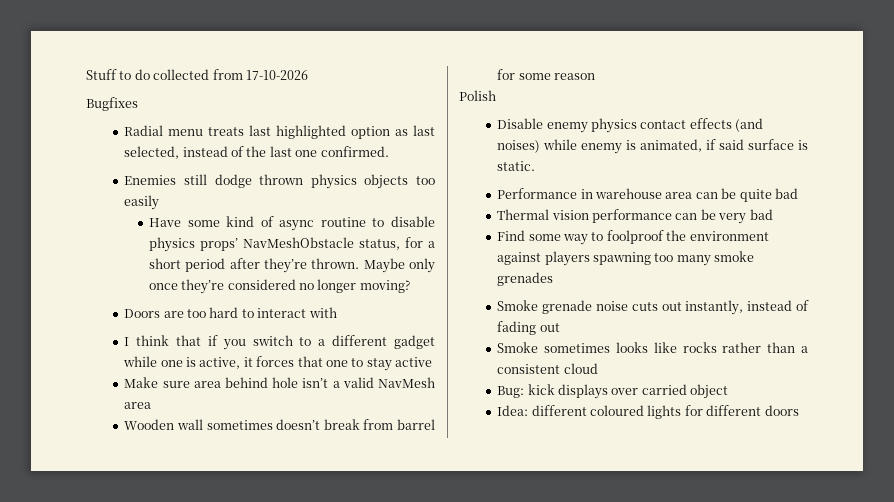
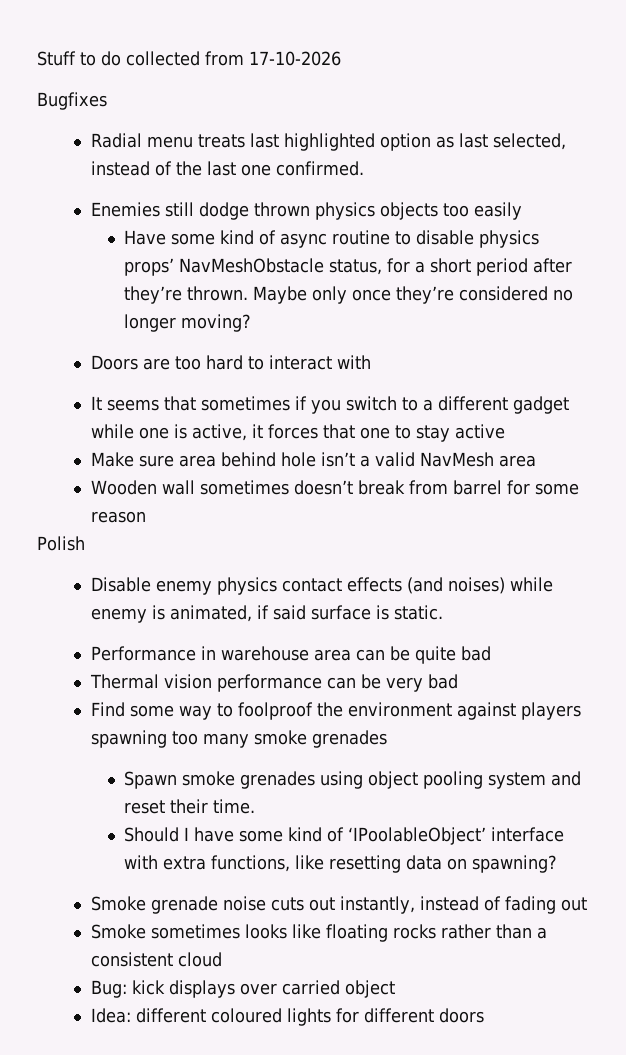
[124,335,202,346] I think that -> [90,396,290,411] It seems that sometimes
(554, 279) none -> [124,771,582,789] [124,799,256,814] [124,827,565,845] [124,855,558,873] // Spawn smoke grenades using object pooling system and reset their time. // Should I have some kind of ‘IPoolableObject’ interface with extra functions, like resetting data on spawning?
(677, 347) none -> [325,924,388,942] floating

